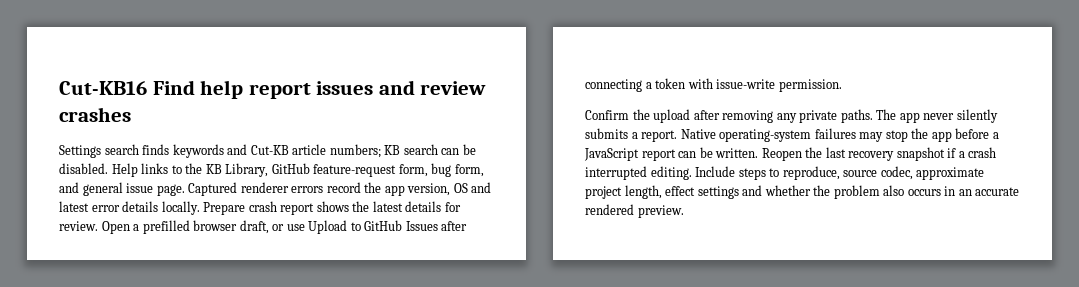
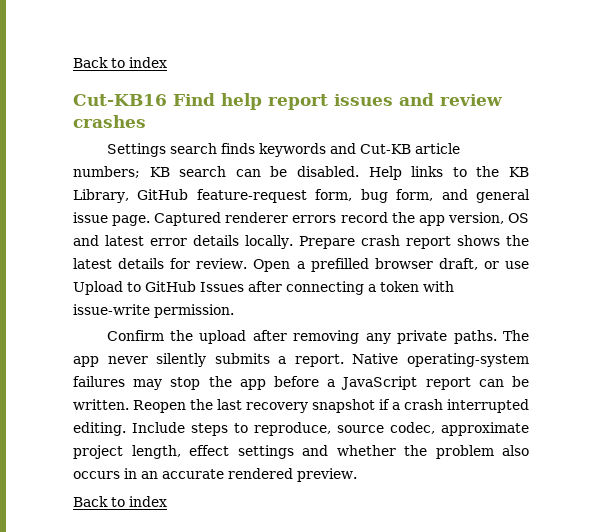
(59, 88) none -> [73,57,167,68] Back to index //
(684, 211) none -> [73,496,167,507] // Back to index

